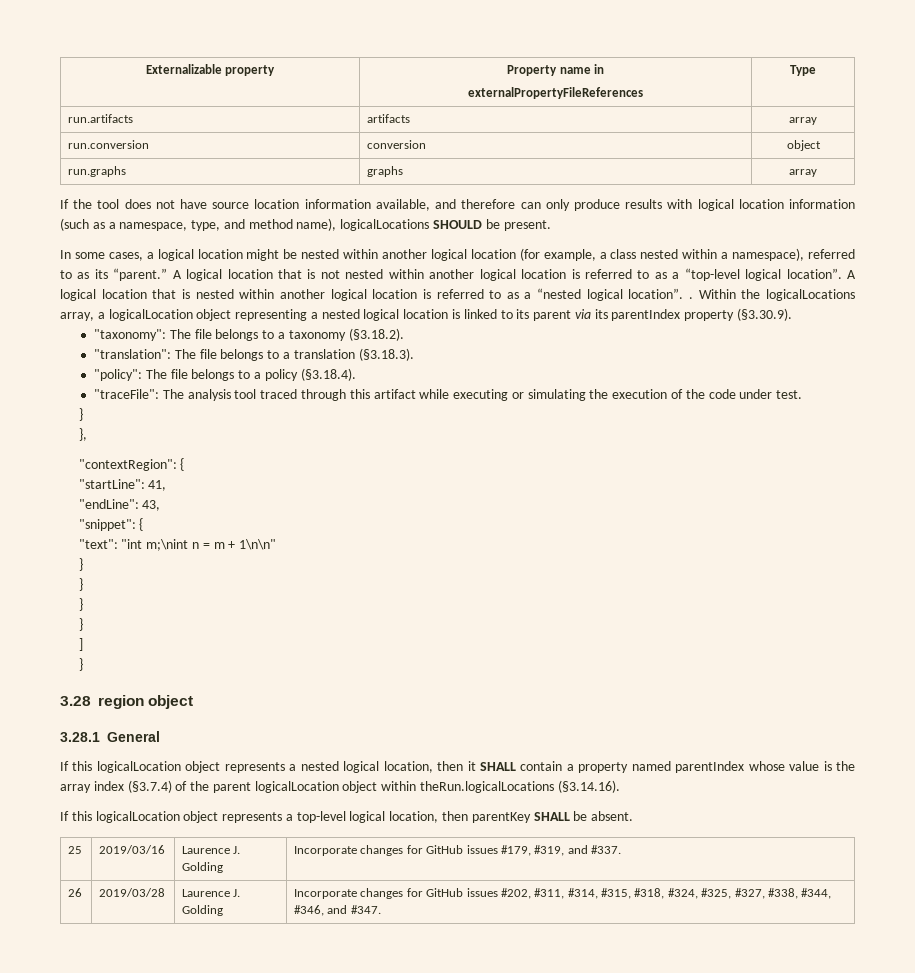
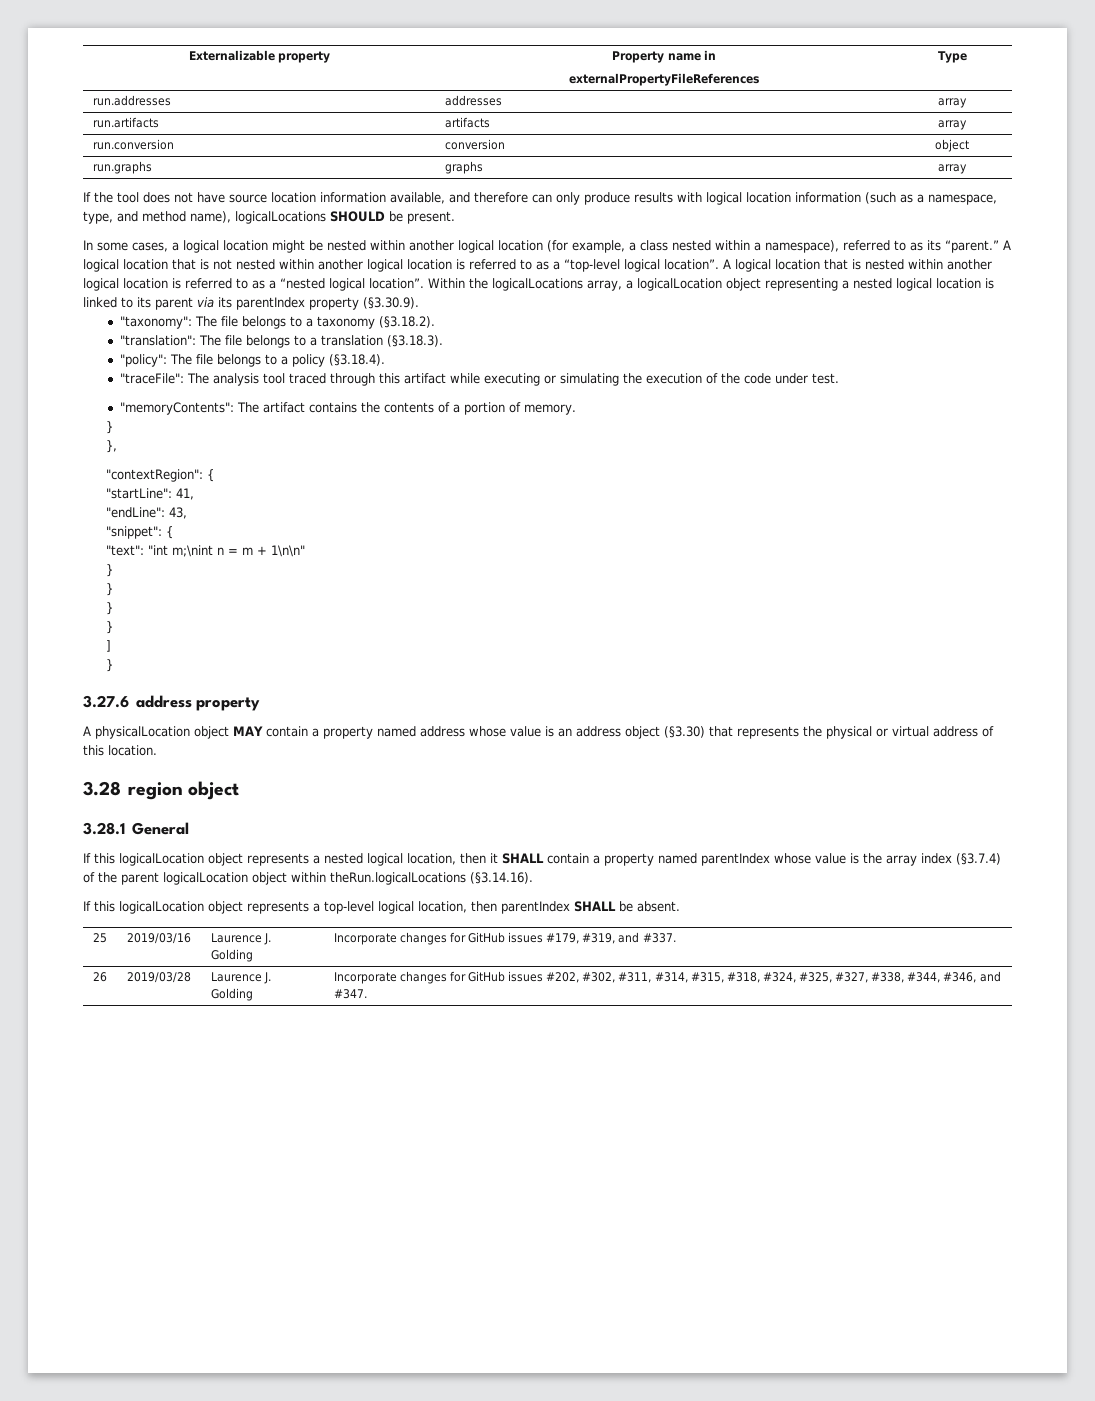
(816, 70) none -> [92,95,171,106] [444,95,502,106] [938,98,967,108] // run.addresses | addresses | array
[689,297,694,299] . -> (424, 283) none
(803, 394) none -> [119,402,576,415] // "memoryContents": The artifact contains the contents of a portion of memory.
(83, 664) none -> [83,695,260,711] [83,726,994,739] [83,745,157,756] // 3.27.6 address property // A physicalLocation object MAY contain a property named address whose value is an address object (§3.30) that represents the physical or virtual address of this location.
[471,812,531,823] parentKey -> [501,901,570,914] parentIndex
(531, 893) none -> [582,972,616,983] #302,

